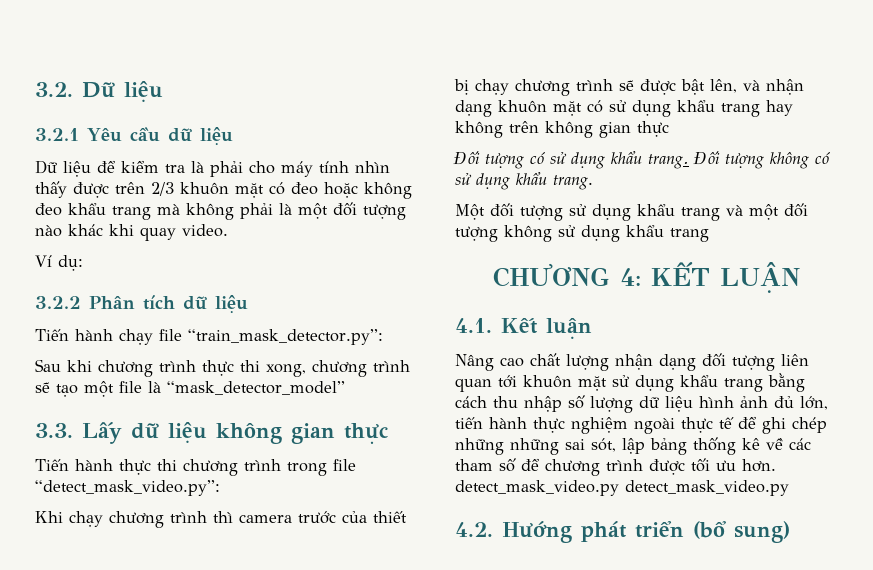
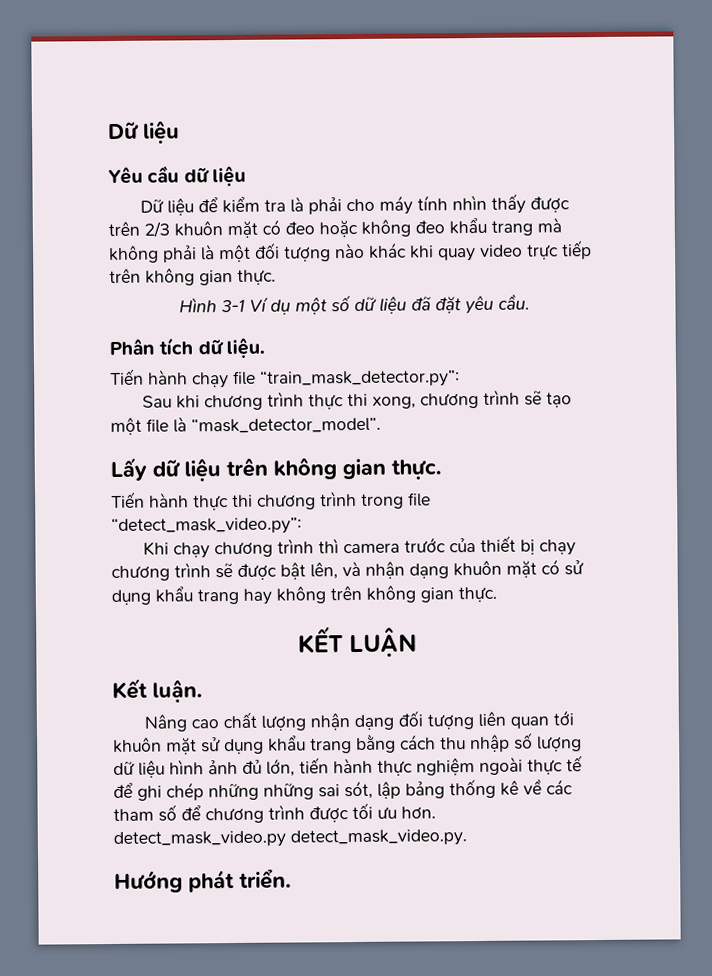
[35,82,73,97] 3.2. -> (107, 130) none
[35,128,79,141] 3.2.1 -> (180, 132) none
[182,224,228,237] [35,255,83,271] [35,296,81,309] video. // Ví dụ: // 3.2.2 -> [480,240,592,260] [109,268,276,286] [179,293,530,315] video trực tiếp trên không gian thực. // Hình 3-1 Ví dụ một số dữ liệu đã đặt yêu cầu. //
[215,295,248,314] liệu -> [225,337,265,359] liệu.
[167,381,345,395] [35,423,73,438] “mask_detector_model” // 3.3. -> [191,416,381,434] “mask_detector_model”. //
[216,423,389,444] không gian thực -> [226,457,442,480] trên không gian thực.
[637,121,669,137] [453,151,831,169] [455,172,593,190] [455,203,808,221] [455,225,709,242] [493,263,641,287] thực // Đối tượng có sử dụng khẩu trang. Đối tượng không có sử dụng khẩu trang. // Một đối tượng sử dụng khẩu trang và một đối tượng không sử dụng khẩu trang // CHƯƠNG 4: -> [458,586,497,603] thực. //
[455,318,592,339] 4.1. Kết luận -> [112,678,203,703] Kết luận.
[625,480,789,496] [455,521,790,543] detect_mask_video.py // 4.2. Hướng phát triển (bổ sung) -> [290,829,467,847] [114,869,292,893] detect_mask_video.py. // Hướng phát triển.

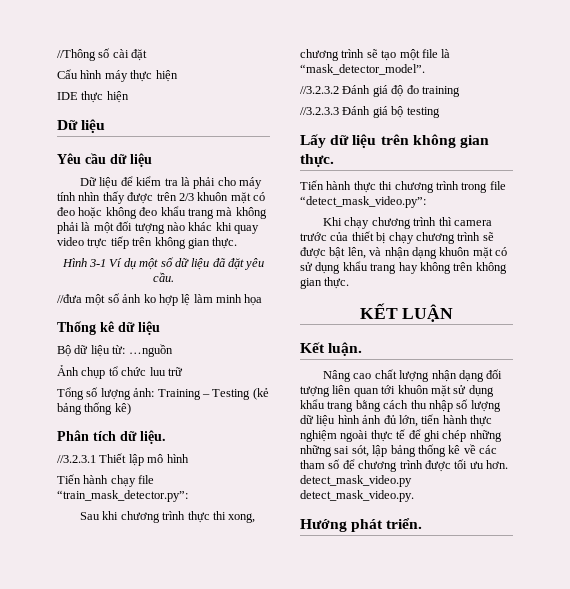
(107, 130) none -> [57,48,148,61] [57,69,178,82] [57,91,129,103] //Thông số cài đặt // Cấu hình máy thực hiện // IDE thực hiện //
(530, 301) none -> [57,293,263,306] [57,321,160,335] [57,344,173,357] [57,365,183,379] [57,387,269,400] [57,402,131,415] // //đưa một số ảnh ko hợp lệ làm minh họa // Thống kê dữ liệu // Bộ dữ liệu từ: …nguồn // Ảnh chụp tổ chức luu trữ // Tổng số lượng ảnh: Training – Testing (kẻ bảng thống kê)
(265, 348) none -> [57,453,189,466] // //3.2.3.1 Thiết lập mô hình
(381, 425) none -> [300,85,460,97] [300,106,440,118] // //3.2.3.2 Đánh giá độ đo training // //3.2.3.3 Đánh giá bộ testing

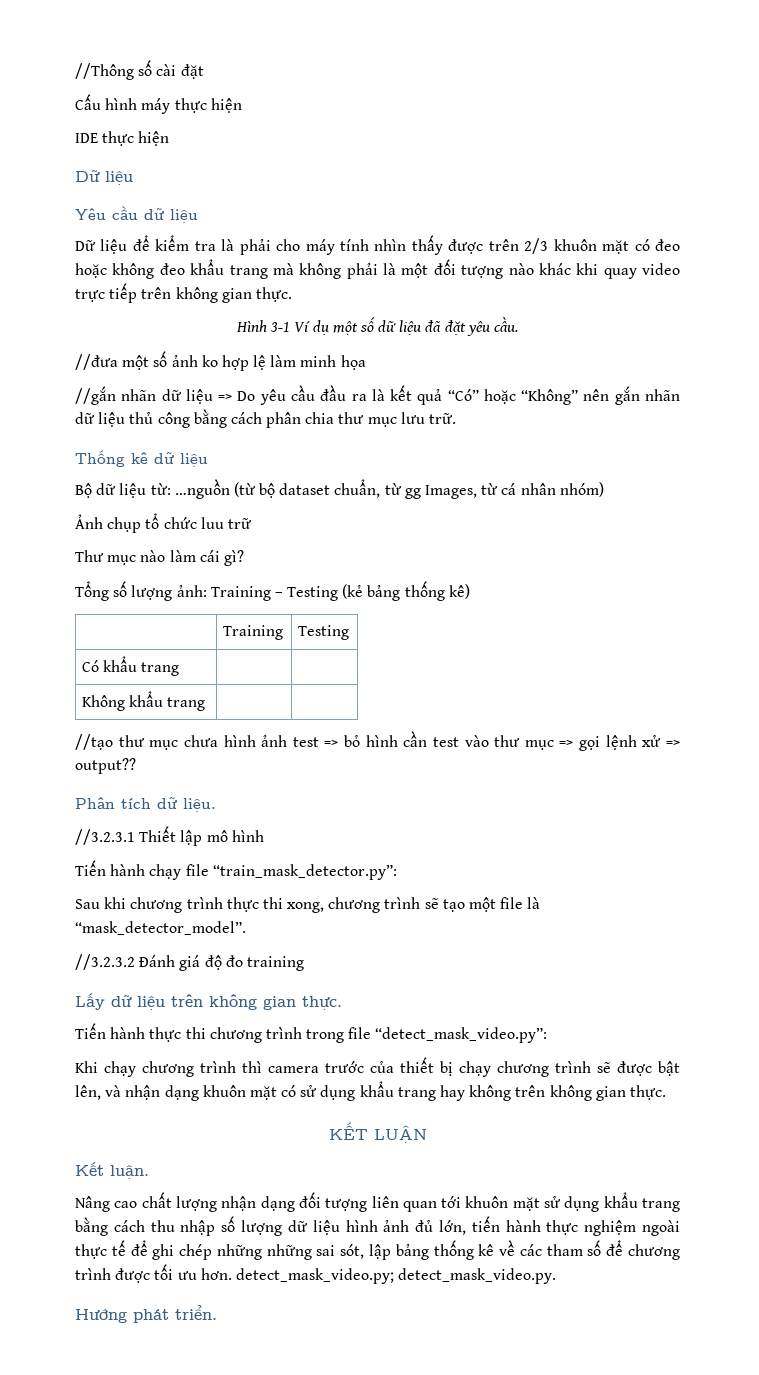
(263, 300) none -> [75,385,680,405] [75,409,457,428] // //gắn nhãn dữ liệu => Do yêu cầu đầu ra là kết quả “Có” hoặc “Không” nên gắn nhãn dữ liệu thủ công bằng cách phân chia thư mục lưu trữ.
(173, 350) none -> [233,479,604,499] (từ bộ dataset chuẩn, từ gg Images, từ cá nhân nhóm)
(183, 371) none -> [75,550,244,566] // Thư mục nào làm cái gì?
(131, 409) none -> [223,625,284,640] [298,625,350,640] [82,656,180,676] [82,691,206,711] [75,731,681,751] [75,758,136,774] // | Training | Testing // Có khẩu trang | | // Không khẩu trang | | // //tạo thư mục chưa hình ảnh test => bỏ hình cần test vào thư mục => gọi lệnh xử => output??
[300,106,440,118] // //3.2.3.3 Đánh giá bộ testing -> (304, 963) none
[300,475,412,487] detect_mask_video.py -> [235,1268,394,1284] detect_mask_video.py;

